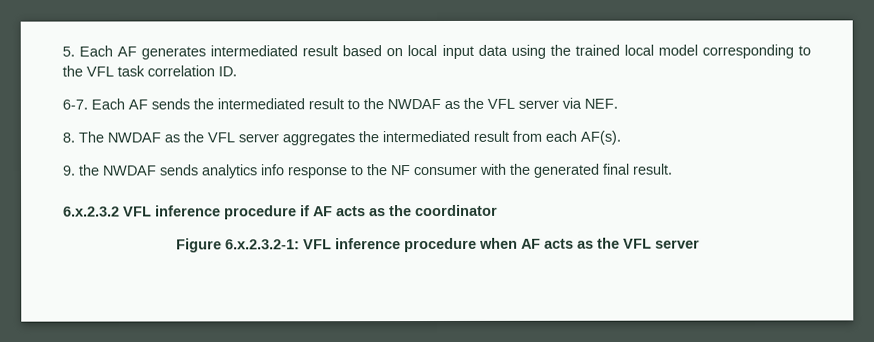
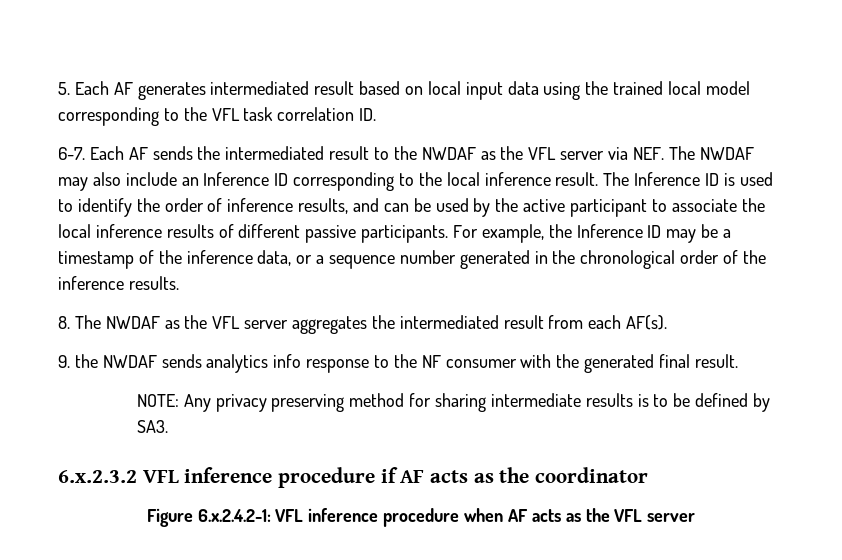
(618, 103) none -> [668,146,754,160] [58,172,773,191] [58,198,765,217] [58,224,732,243] [58,250,766,269] [58,276,179,290] The NWDAF may also include an Inference ID corresponding to the local inference result. The Inference ID is used to identify the order of inference results, and can be used by the active participant to associate the local inference results of different passive participants. For example, the Inference ID may be a timestamp of the inference data, or a sequence number generated in the chronological order of the inference results.
(673, 169) none -> [136,393,771,412] [136,420,168,433] // NOTE: Any privacy preserving method for sharing intermediate results is to be defined by SA3.
[224,239,300,250] 6.x.2.3.2-1: -> [197,509,271,522] 6.x.2.4.2-1:

